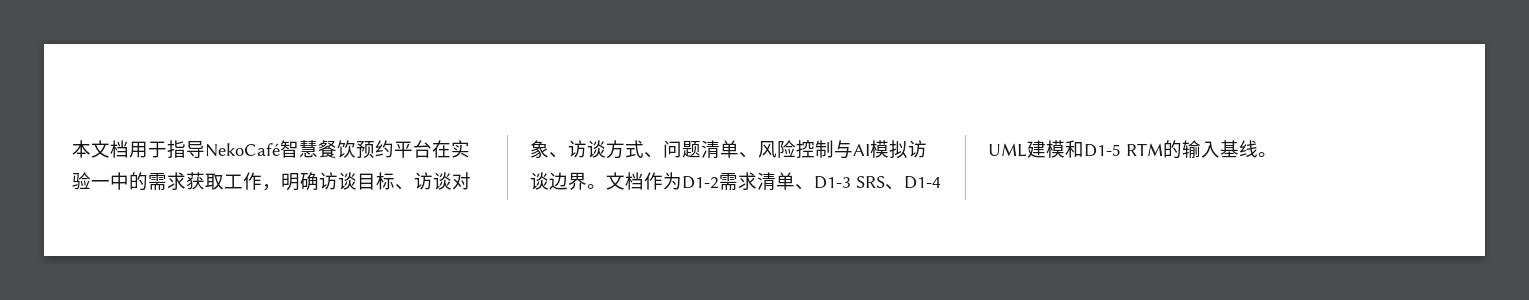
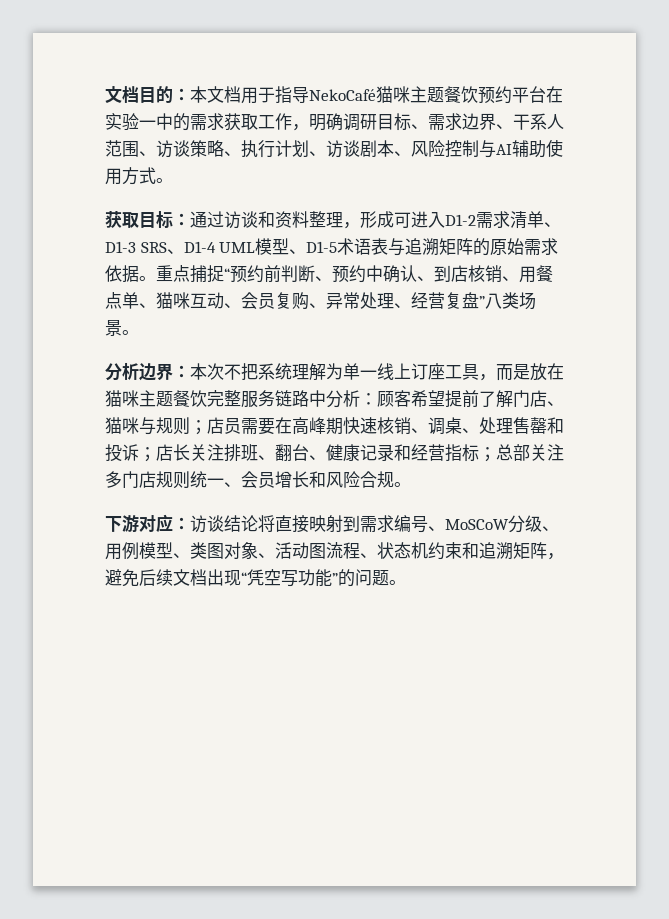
(72, 149) none -> [105,86,190,104] 文档目的：
[280,140,318,158] 智慧 -> [376,86,444,103] 猫咪主题
[319,172,471,190] [530,140,927,159] [530,172,682,190] 访谈目标、访谈对象、访谈方式、问题清单、风险控制与AI模拟访谈边界。文档作为 -> [343,113,564,131] [105,139,563,158] [105,167,173,185] [105,211,445,229] 调研目标、需求边界、干系人范围、访谈策略、执行计划、访谈剧本、风险控制与AI辅助使用方式。 // 获取目标：通过访谈和资料整理，形成可进入
[1027,140,1258,159] 建模和D1-5 RTM的输入基线 -> [255,238,559,256] [105,265,553,283] [105,292,536,310] [105,320,139,336] [105,362,564,381] [105,390,564,408] [105,417,564,435] [105,444,564,462] [105,471,411,489] [105,514,559,533] [105,542,564,560] [105,569,389,587] 模型、D1-5术语表与追溯矩阵的原始需求依据。重点捕捉“预约前判断、预约中确认、到店核销、用餐点单、猫咪互动、会员复购、异常处理、经营复盘”八类场景。 // 分析边界：本次不把系统理解为单一线上订座工具，而是放在猫咪主题餐饮完整服务链路中分析：顾客希望提前了解门店、猫咪与规则；店员需要在高峰期快速核销、调桌、处理售罄和投诉；店长关注排班、翻台、健康记录和经营指标；总部关注多门店规则统一、会员增长和风险合规。 // 下游对应：访谈结论将直接映射到需求编号、MoSCoW分级、用例模型、类图对象、活动图流程、状态机约束和追溯矩阵，避免后续文档出现“凭空写功能”的问题

